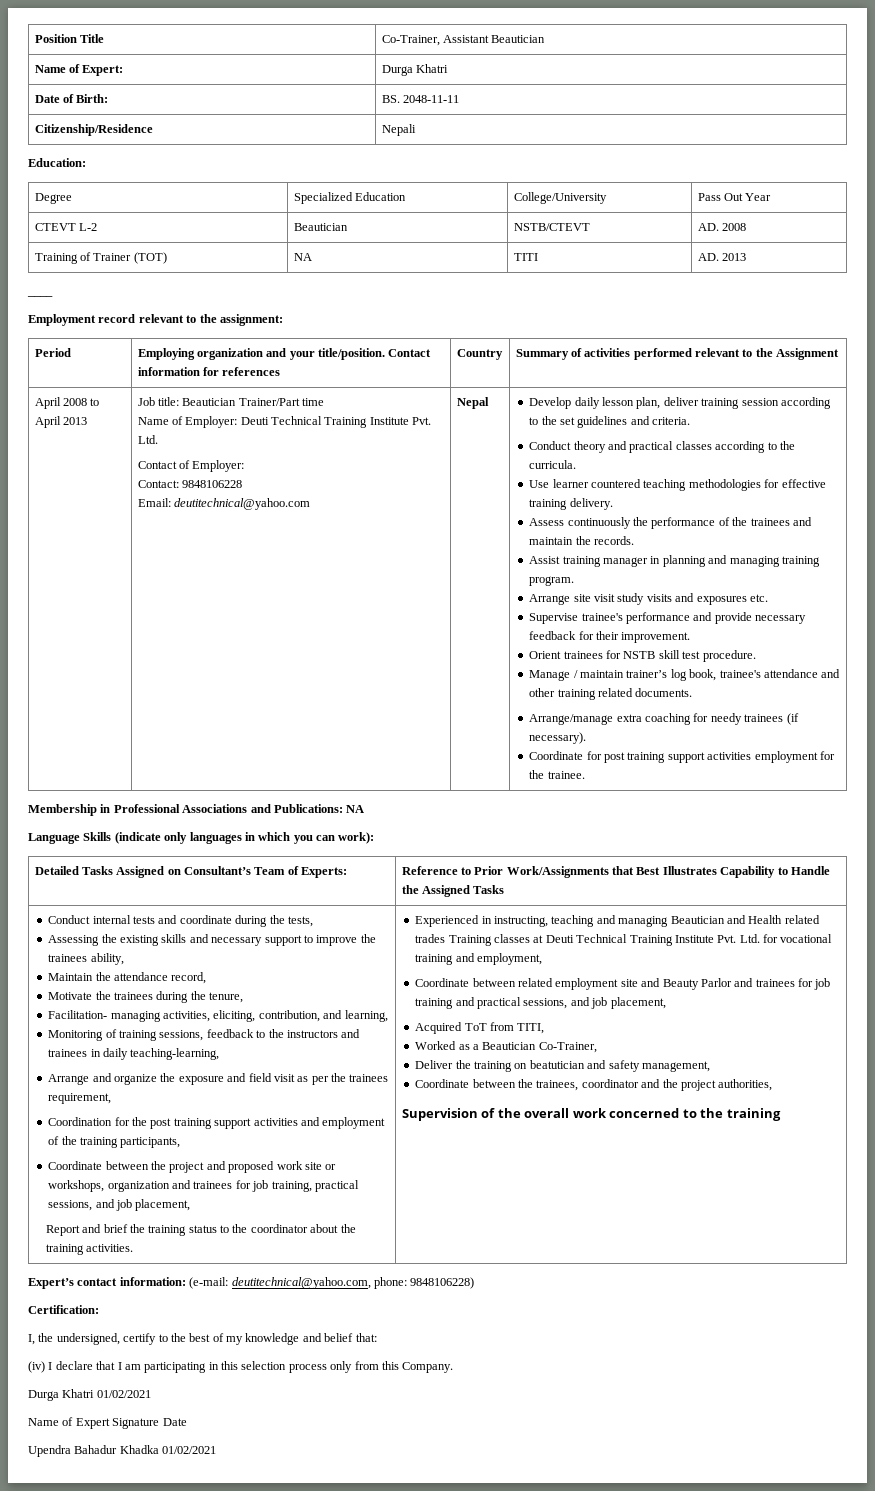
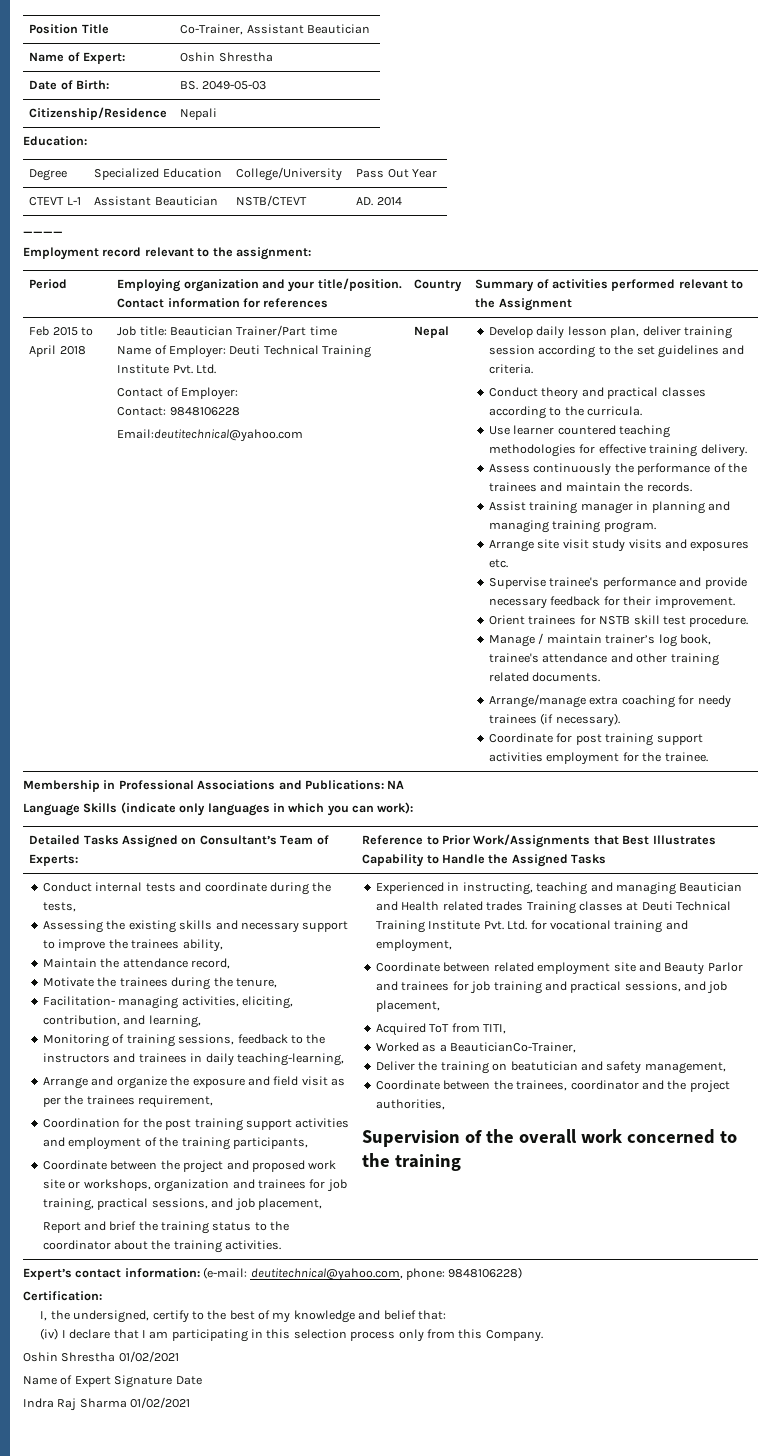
[381,64,448,76] Durga Khatri -> [180,52,273,62] Oshin Shrestha
[402,95,459,103] 2048-11-11 -> [201,81,266,90] 2049-05-03
[78,223,97,231] L-2 | -> [66,197,81,205] [94,196,152,206] L-1 | Assistant
[721,223,746,231] [34,252,167,264] [293,253,312,261] [513,253,538,261] [697,253,746,261] 2008 // Training of Trainer (TOT) | NA | TITI | AD. 2013 -> [376,197,402,206] 2014
[34,397,87,409] April 2008 -> [29,326,78,336] Feb 2015
[62,417,87,425] 2013 -> [59,346,86,355] 2018
[137,498,310,510] Email: deutitechnical@yahoo.com -> [117,429,304,442] Email:deutitechnical@yahoo.com
[482,1042,597,1053] Beautician Co-Trainer, -> [450,1042,577,1053] BeauticianCo-Trainer,
[28,1389,95,1401] Durga Khatri -> [23,1352,116,1362] Oshin Shrestha
[28,1445,159,1457] Upendra Bahadur Khadka -> [23,1398,127,1411] Indra Raj Sharma

